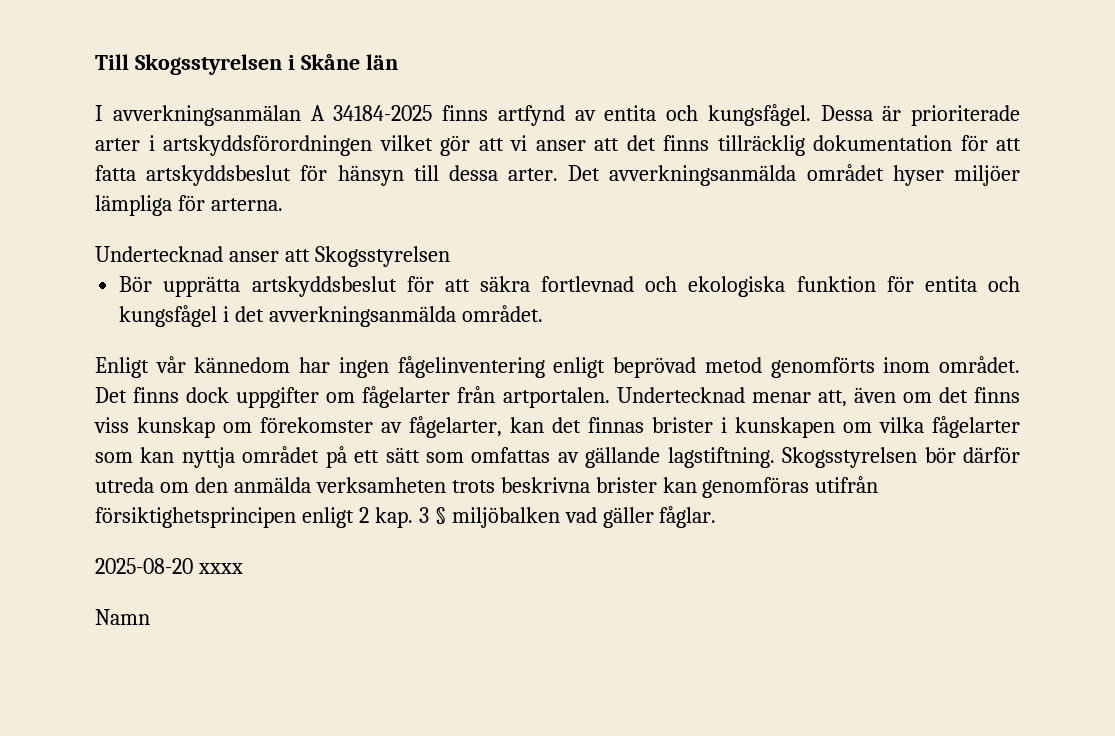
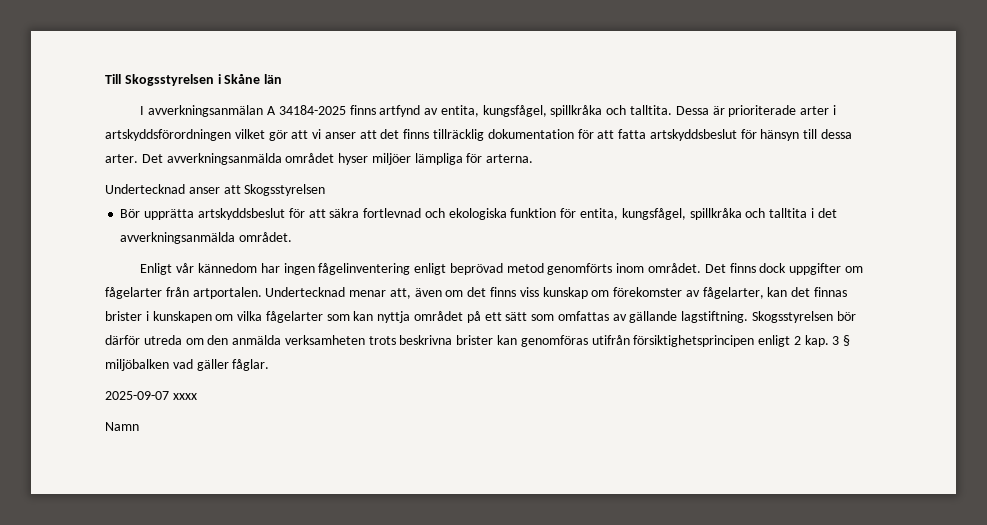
[604,104,811,126] entita och kungsfågel. -> [440,105,673,117] entita, kungsfågel, spillkråka och talltita.
[924,276,1020,292] [119,305,218,327] entita och kungsfågel -> [579,208,808,220] entita, kungsfågel, spillkråka och talltita
[95,558,193,574] 2025-08-20 -> [105,391,169,400] 2025-09-07

